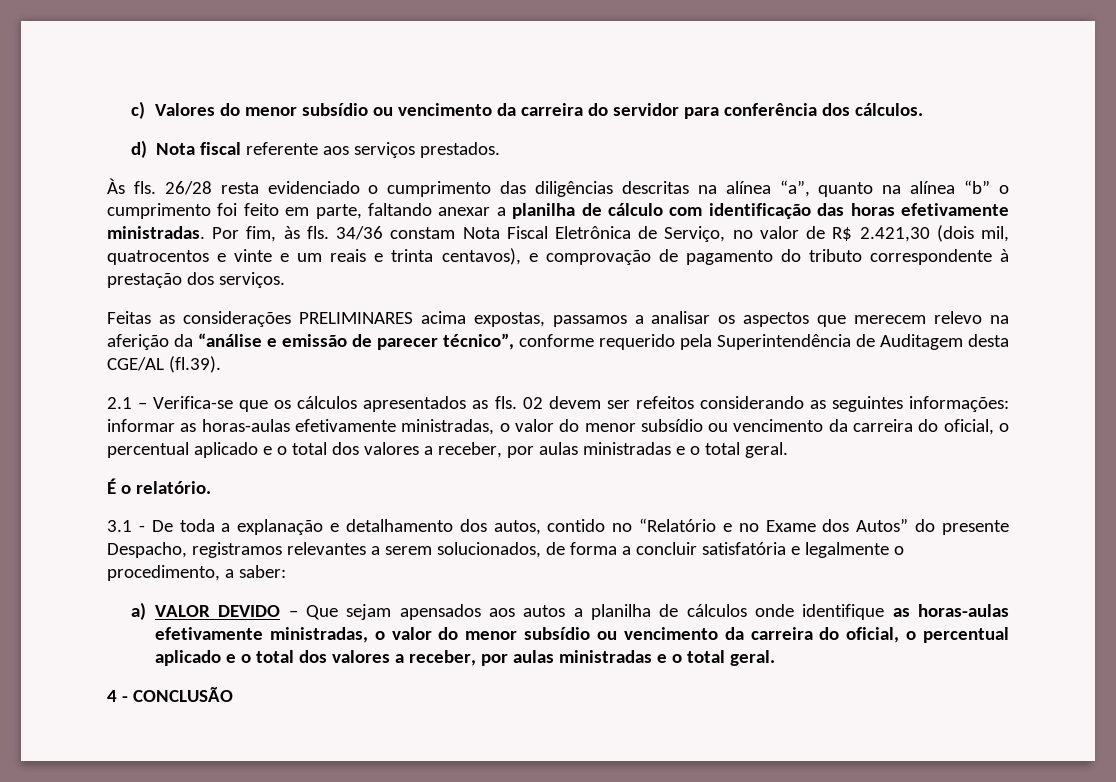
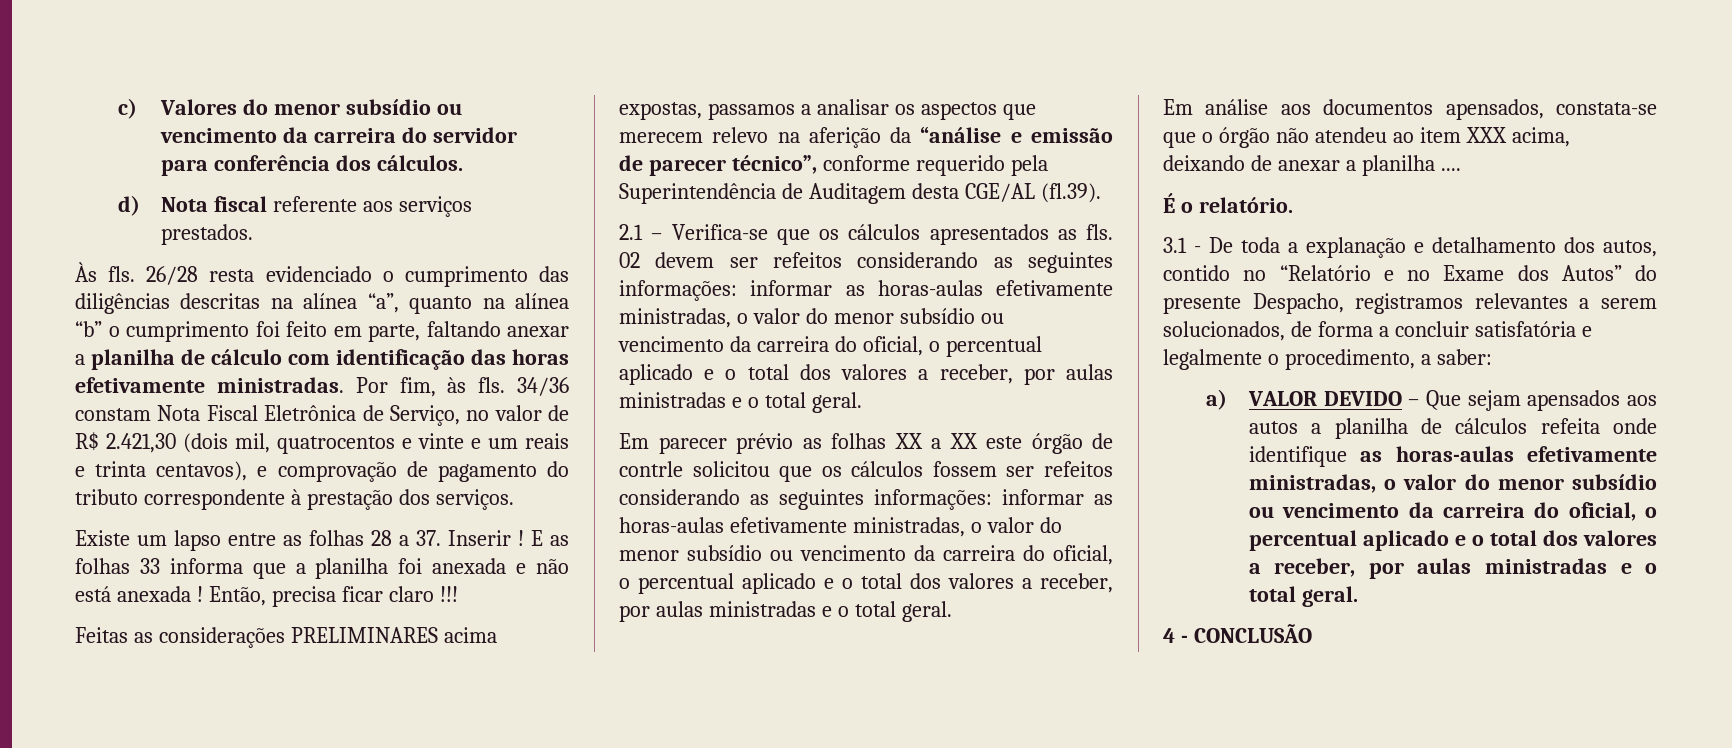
(285, 280) none -> [75,530,569,551] [75,558,570,579] [75,586,458,607] // Existe um lapso entre as folhas 28 a 37. Inserir ! E as folhas 33 informa que a planilha foi anexada e não está anexada ! Então, precisa ficar claro !!!
(788, 450) none -> [619,433,1113,454] [619,461,1113,482] [619,489,1113,510] [619,517,1062,537] [619,545,1113,565] [619,573,1113,594] [619,601,952,622] [1163,99,1657,120] [1163,127,1570,148] [1163,155,1461,176] // Em parecer prévio as folhas XX a XX este órgão de contrle solicitou que os cálculos fossem ser refeitos considerando as seguintes informações: informar as horas-aulas efetivamente ministradas, o valor do menor subsídio ou vencimento da carreira do oficial, o percentual aplicado e o total dos valores a receber, por aulas ministradas e o total geral. // Em análise aos documentos apensados, constata-se que o órgão não atendeu ao item XXX acima, deixando de anexar a planilha ....
(747, 610) none -> [1540,418,1600,434] refeita

